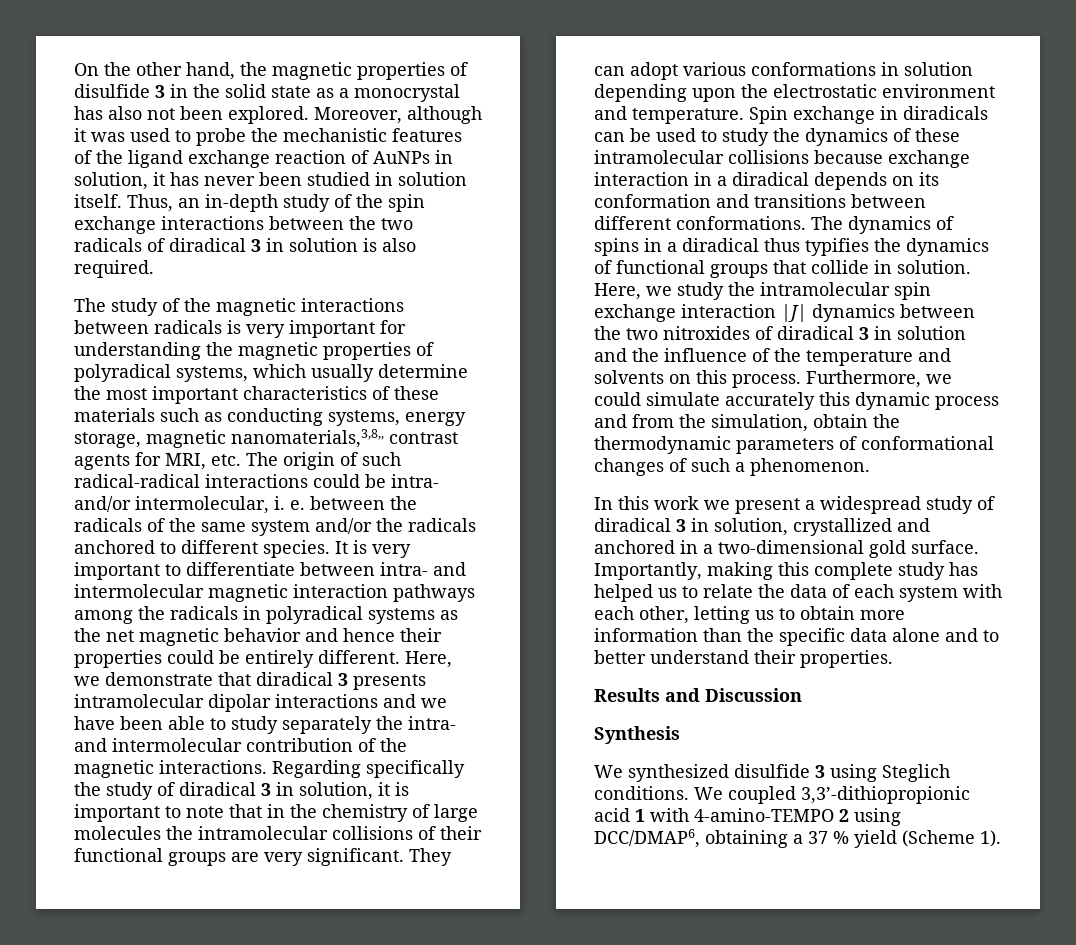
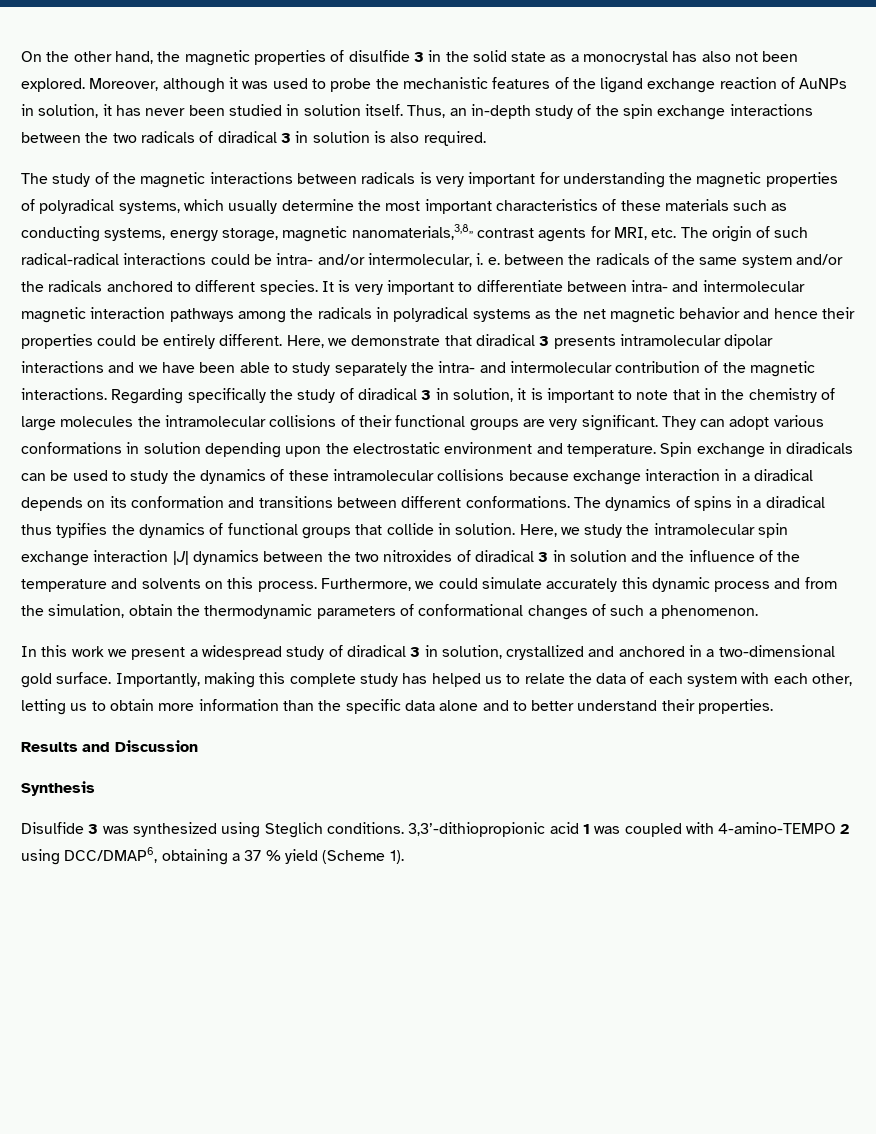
[594,764,825,782] We synthesized disulfide 3 -> [21,822,217,837] Disulfide 3 was synthesized
[694,786,796,804] We coupled -> (404, 828) none
(645, 815) none -> [594,823,682,837] was coupled

